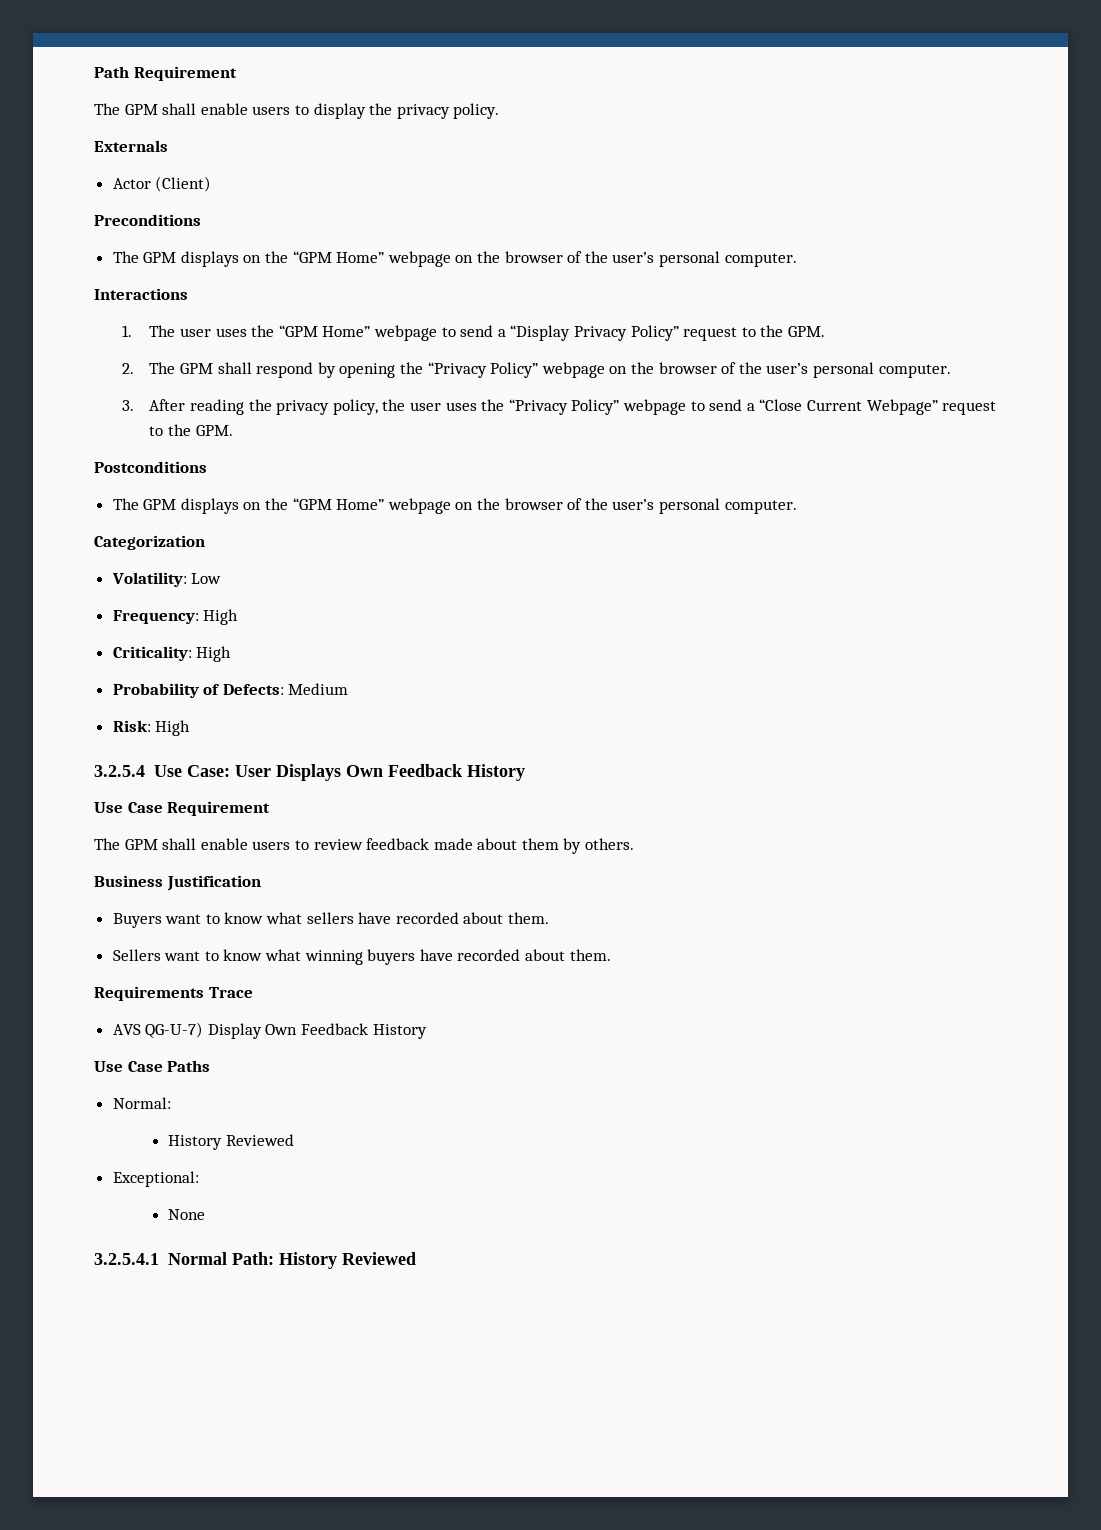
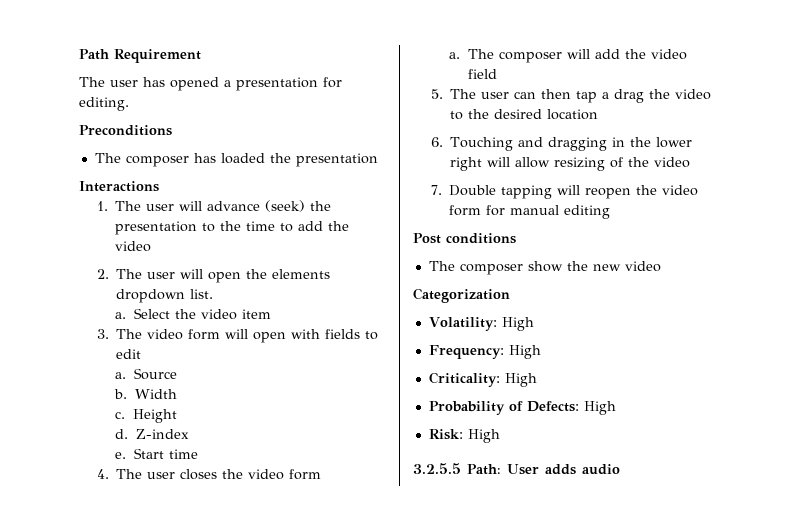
[124,103,500,119] [94,140,168,152] [112,176,212,192] [94,214,201,226] [112,251,797,267] [94,288,188,300] [121,325,825,341] [121,362,951,378] [121,399,997,415] [149,424,233,436] [94,461,207,473] [112,498,797,514] GPM shall enable users to display the privacy policy. // Externals // Actor (Client) // Preconditions // The GPM displays on the “GPM Home” webpage on the browser of the user’s personal computer. // Interactions // 1. The user uses the “GPM Home” webpage to send a “Display Privacy Policy” request to the GPM. // 2. The GPM shall respond by opening the “Privacy Policy” webpage on the browser of the user’s personal computer. // 3. After reading the privacy policy, the user uses the “Privacy Policy” webpage to send a “Close Current Webpage” request to the GPM. // Postconditions // The GPM displays on the “GPM Home” webpage on the browser of the user’s personal computer. -> [110,77,342,91] [79,97,129,111] [79,125,172,136] [94,153,378,167] [79,181,159,192] [97,200,332,212] [115,221,350,235] [115,241,152,252] [97,269,331,283] [116,289,214,303] [115,308,271,320] [97,329,379,343] [116,349,142,359] [115,368,177,380] [114,389,177,399] [115,409,178,423] [115,429,189,439] [115,448,198,459] [97,469,322,480] [449,49,687,63] [467,69,497,79] [431,89,712,103] [450,109,599,120] [431,137,693,151] [450,157,691,171] [431,185,699,199] [449,205,611,219] [413,233,516,244] [428,261,661,275] user has opened a presentation for editing. // Preconditions // The composer has loaded the presentation // Interactions // 1. The user will advance (seek) the presentation to the time to add the video // 2. The user will open the elements dropdown list. // a. Select the video item // 3. The video form will open with fields to edit // a. Source // b. Width // c. Height // d. Z-index // e. Start time // 4. The user closes the video form // a. The composer will add the video field // 5. The user can then tap a drag the video to the desired location // 6. Touching and dragging in the lower right will allow resizing of the video // 7. Double tapping will reopen the video form for manual editing // Post conditions // The composer show the new video
[191,573,222,584] Low -> [501,317,534,331] High
[288,683,349,695] Medium -> [583,401,616,415] High
[94,764,525,781] [94,801,271,816] [94,838,635,854] [94,875,261,891] [112,912,550,928] [112,949,611,965] [94,986,253,1001] [112,1022,427,1039] [94,1060,211,1072] [112,1097,171,1109] [168,1134,294,1150] [112,1171,199,1187] [168,1209,206,1220] [94,1252,416,1269] 3.2.5.4 Use Case: User Displays Own Feedback History // Use Case Requirement // The GPM shall enable users to review feedback made about them by others. // Business Justification // Buyers want to know what sellers have recorded about them. // Sellers want to know what winning buyers have recorded about them. // Requirements Trace // AVS QG-U-7) Display Own Feedback History // Use Case Paths // Normal: // History Reviewed // Exceptional: // None // 3.2.5.4.1 Normal Path: History Reviewed -> [413,463,620,475] 3.2.5.5 Path: User adds audio

